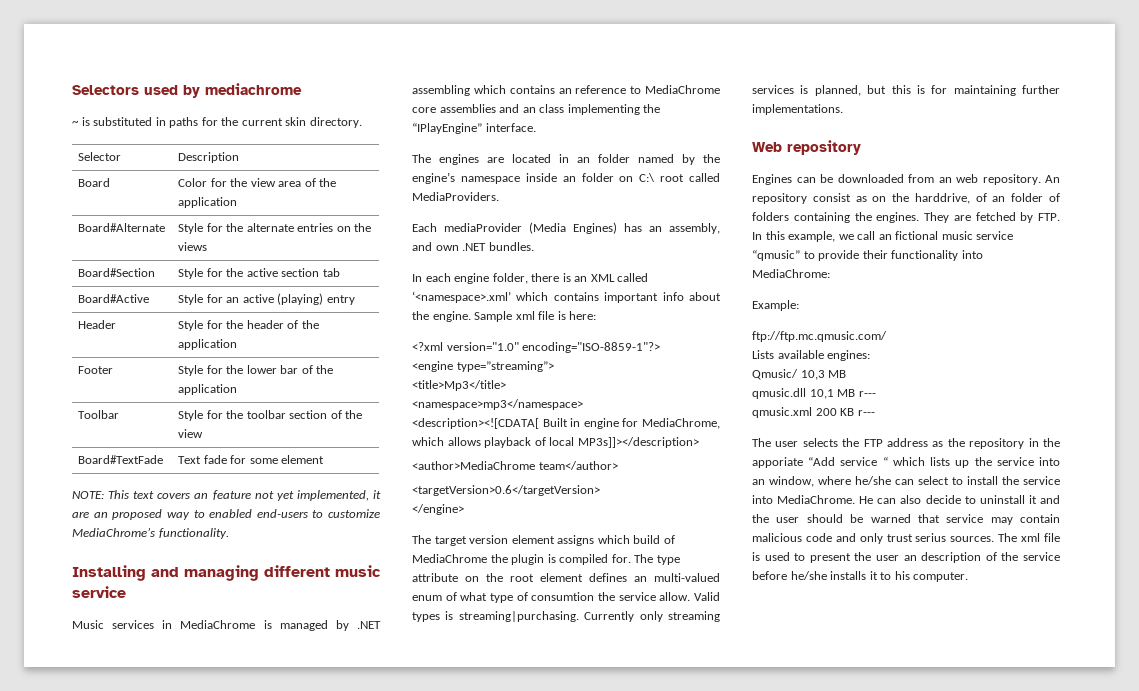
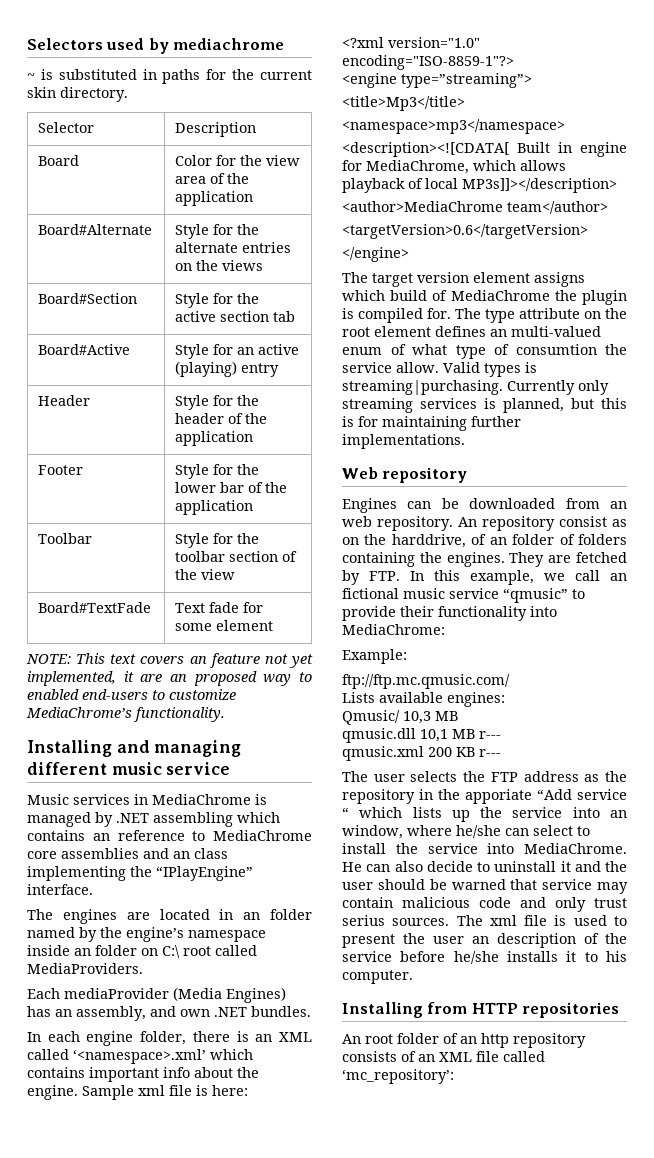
(969, 577) none -> [342,1002,620,1018] [342,1033,586,1048] [342,1051,545,1062] [342,1069,454,1084] // Installing from HTTP repositories // An root folder of an http repository consists of an XML file called ‘mc_repository’:

